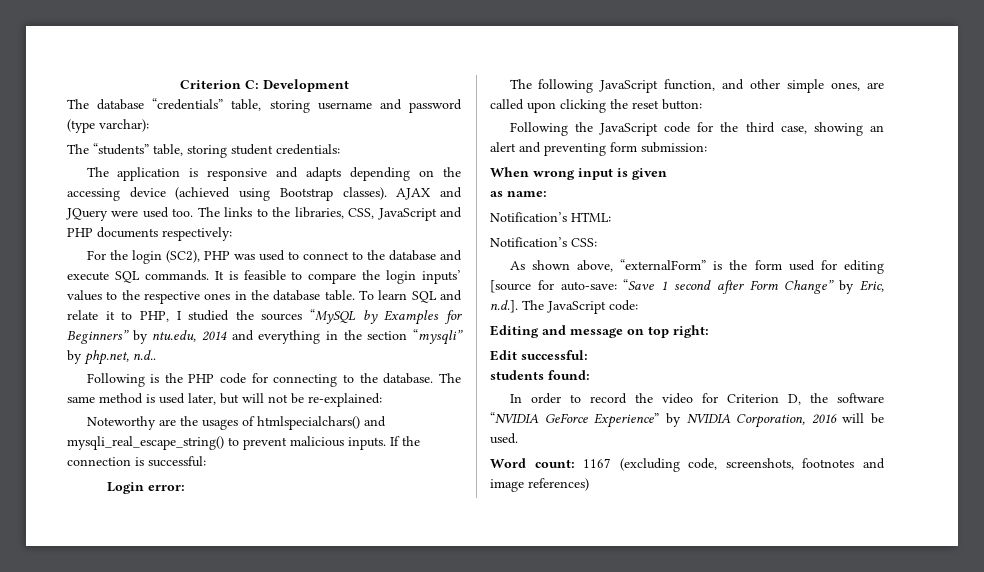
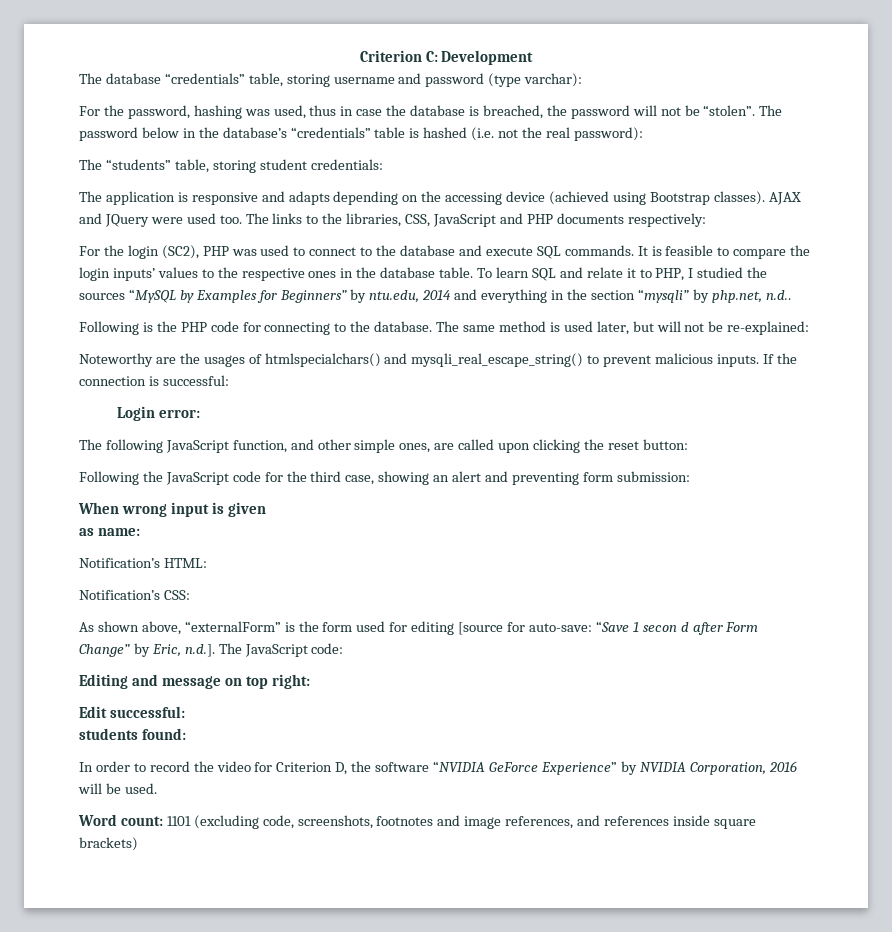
(149, 125) none -> [79,105,783,119] [79,127,643,141] // For the password, hashing was used, thus in case the database is breached, the password will not be “stolen”. The password below in the database’s “credentials” table is hashed (i.e. not the real password):
[674,280,711,290] second -> [642,622,689,632] secon d
[583,458,612,468] 1167 -> [166,816,191,826] 1101
[528,478,589,491] references) -> [505,815,756,829] [79,837,138,851] references, and references inside square brackets)

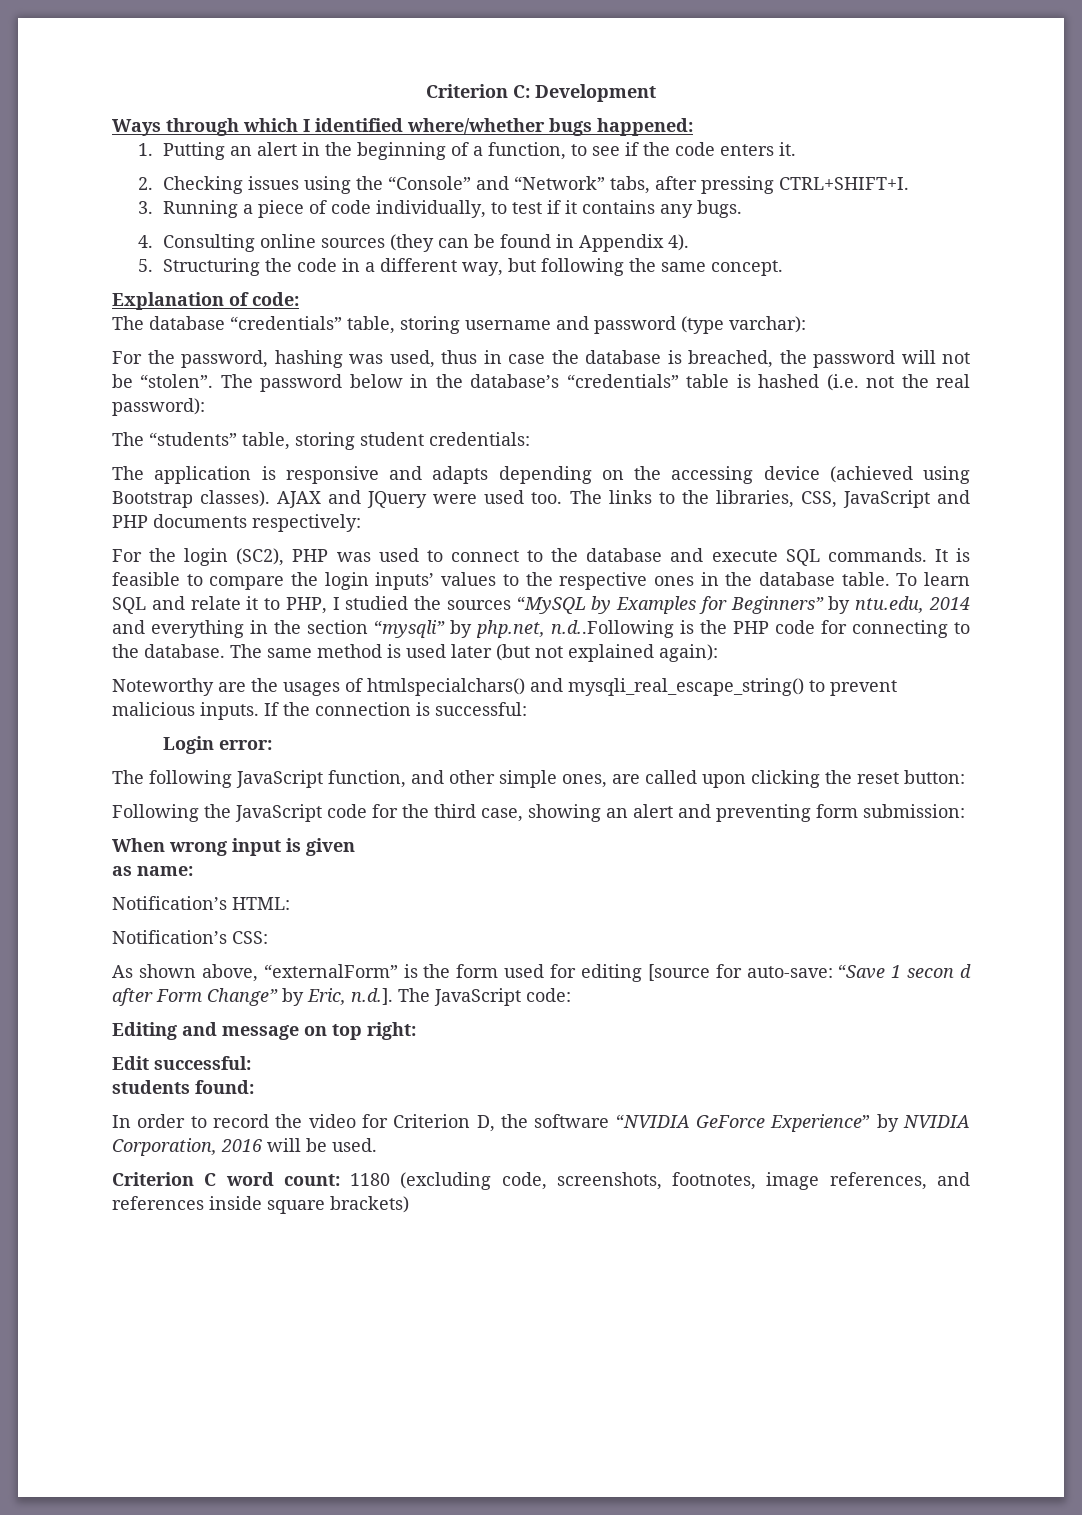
(534, 57) none -> [112,118,693,136] [137,142,797,160] [137,176,910,194] [137,200,743,218] [137,234,690,252] [137,258,784,276] [112,292,299,310] // Ways through which I identified where/whether bugs happened: // 1. Putting an alert in the beginning of a function, to see if the code enters it. // 2. Checking issues using the “Console” and “Network” tabs, after pressing CTRL+SHIFT+I. // 3. Running a piece of code individually, to test if it contains any bugs. // 4. Consulting online sources (they can be found in Appendix 4). // 5. Structuring the code in a different way, but following the same concept. // Explanation of code:
[765,290,791,300] [79,321,139,335] n.d.. // Following -> [551,620,674,638] n.d..Following
[596,321,810,335] later, but will not be re-explained: -> [451,644,718,662] later (but not explained again):
[78,814,191,826] Word count: 1101 -> [112,1172,391,1186] Criterion C word count: 1180
[376,815,461,826] footnotes and -> [672,1172,757,1190] footnotes,

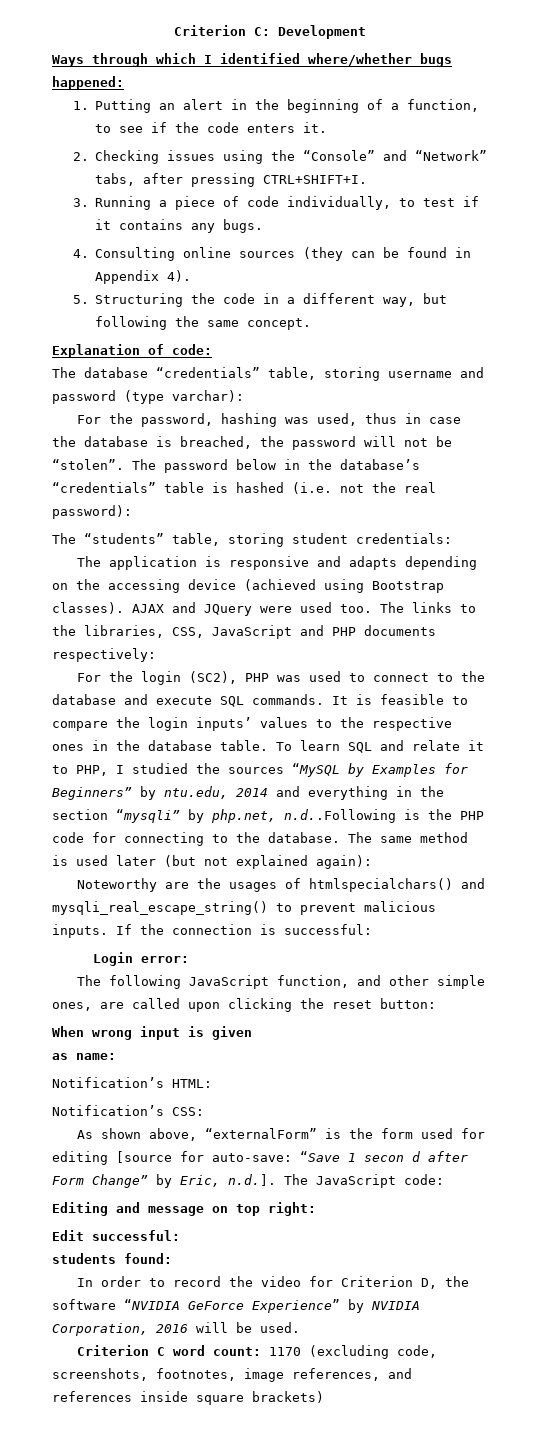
[112,804,965,822] // Following the JavaScript code for the third case, showing an alert and preventing form submission: -> (436, 1003) none
[350,1173,391,1186] 1180 -> [269,1347,302,1356] 1170

